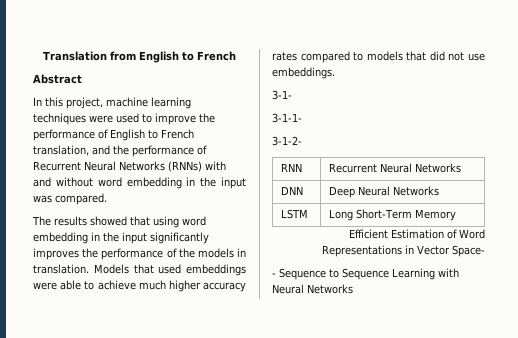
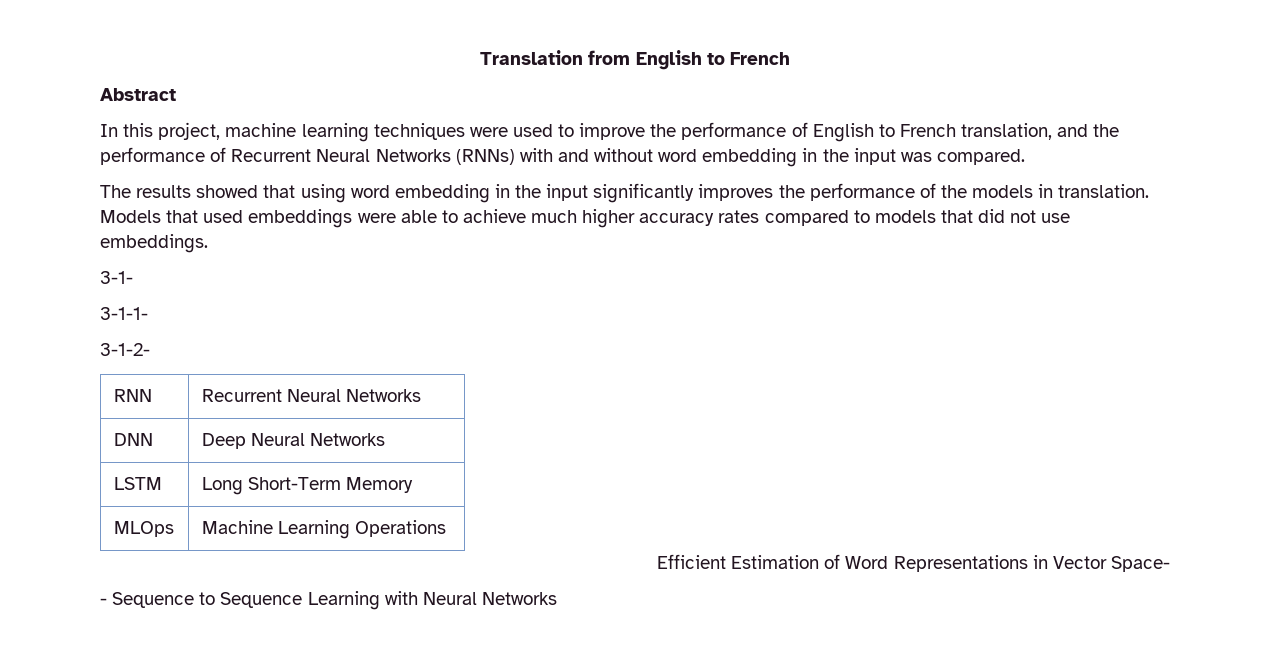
(456, 215) none -> [113,521,174,537] [201,520,447,539] // MLOps | Machine Learning Operations

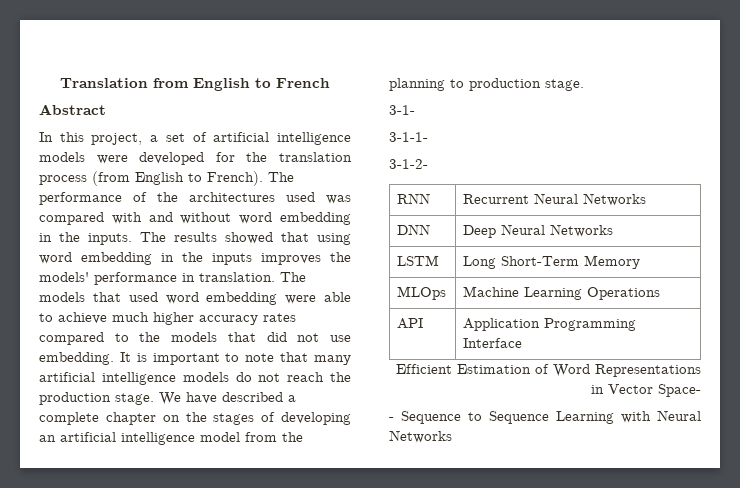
[225,122,1120,142] [100,147,515,165] machine learning techniques were used to improve the performance of English to French translation, and the performance of Recurrent Neural Networks (RNNs) -> [150,132,351,145] [39,152,352,165] [39,171,294,186] [39,192,351,205] [39,212,104,225] a set of artificial intelligence models were developed for the translation process (from English to French). The performance of the architectures used was compared
[853,148,1025,165] input was compared. // -> [88,233,132,245] inputs.
[546,183,1150,203] [100,209,353,228] input significantly improves the performance of the models in translation. Models that used embeddings -> [212,252,351,265] [39,272,306,285] [39,292,278,305] inputs improves the models' performance in translation. The models that used word embedding
(870, 216) none -> [139,332,161,342] the
[100,234,208,253] embeddings. -> [39,352,351,365] [39,372,352,385] [39,392,296,405] [39,412,351,425] [39,432,303,445] [389,78,584,91] embedding. It is important to note that many artificial intelligence models do not reach the production stage. We have described a complete chapter on the stages of developing an artificial intelligence model from the planning to production stage.
(447, 528) none -> [397,318,424,329] [463,318,637,331] [463,338,523,348] // API | Application Programming Interface

